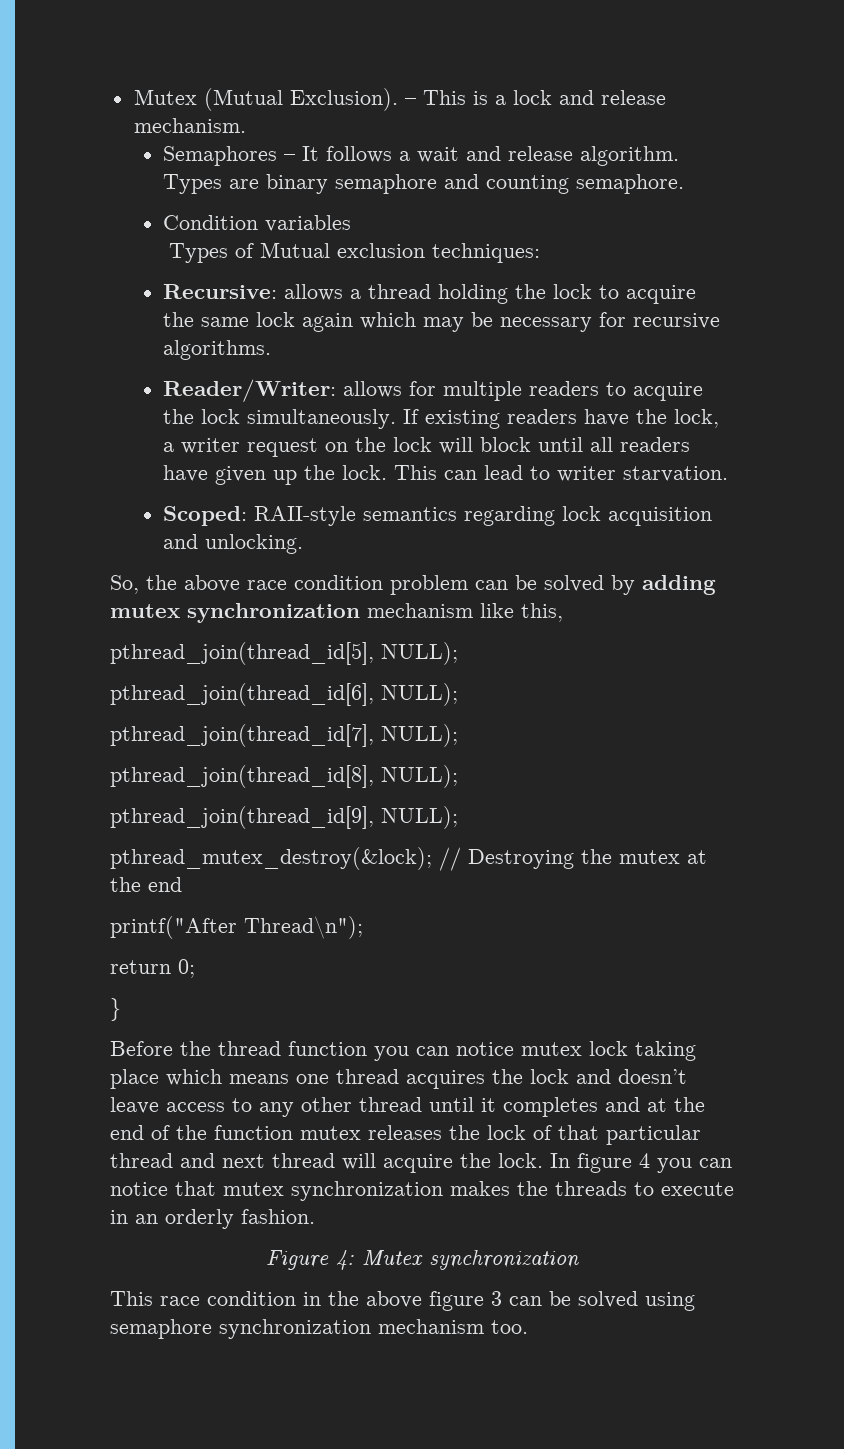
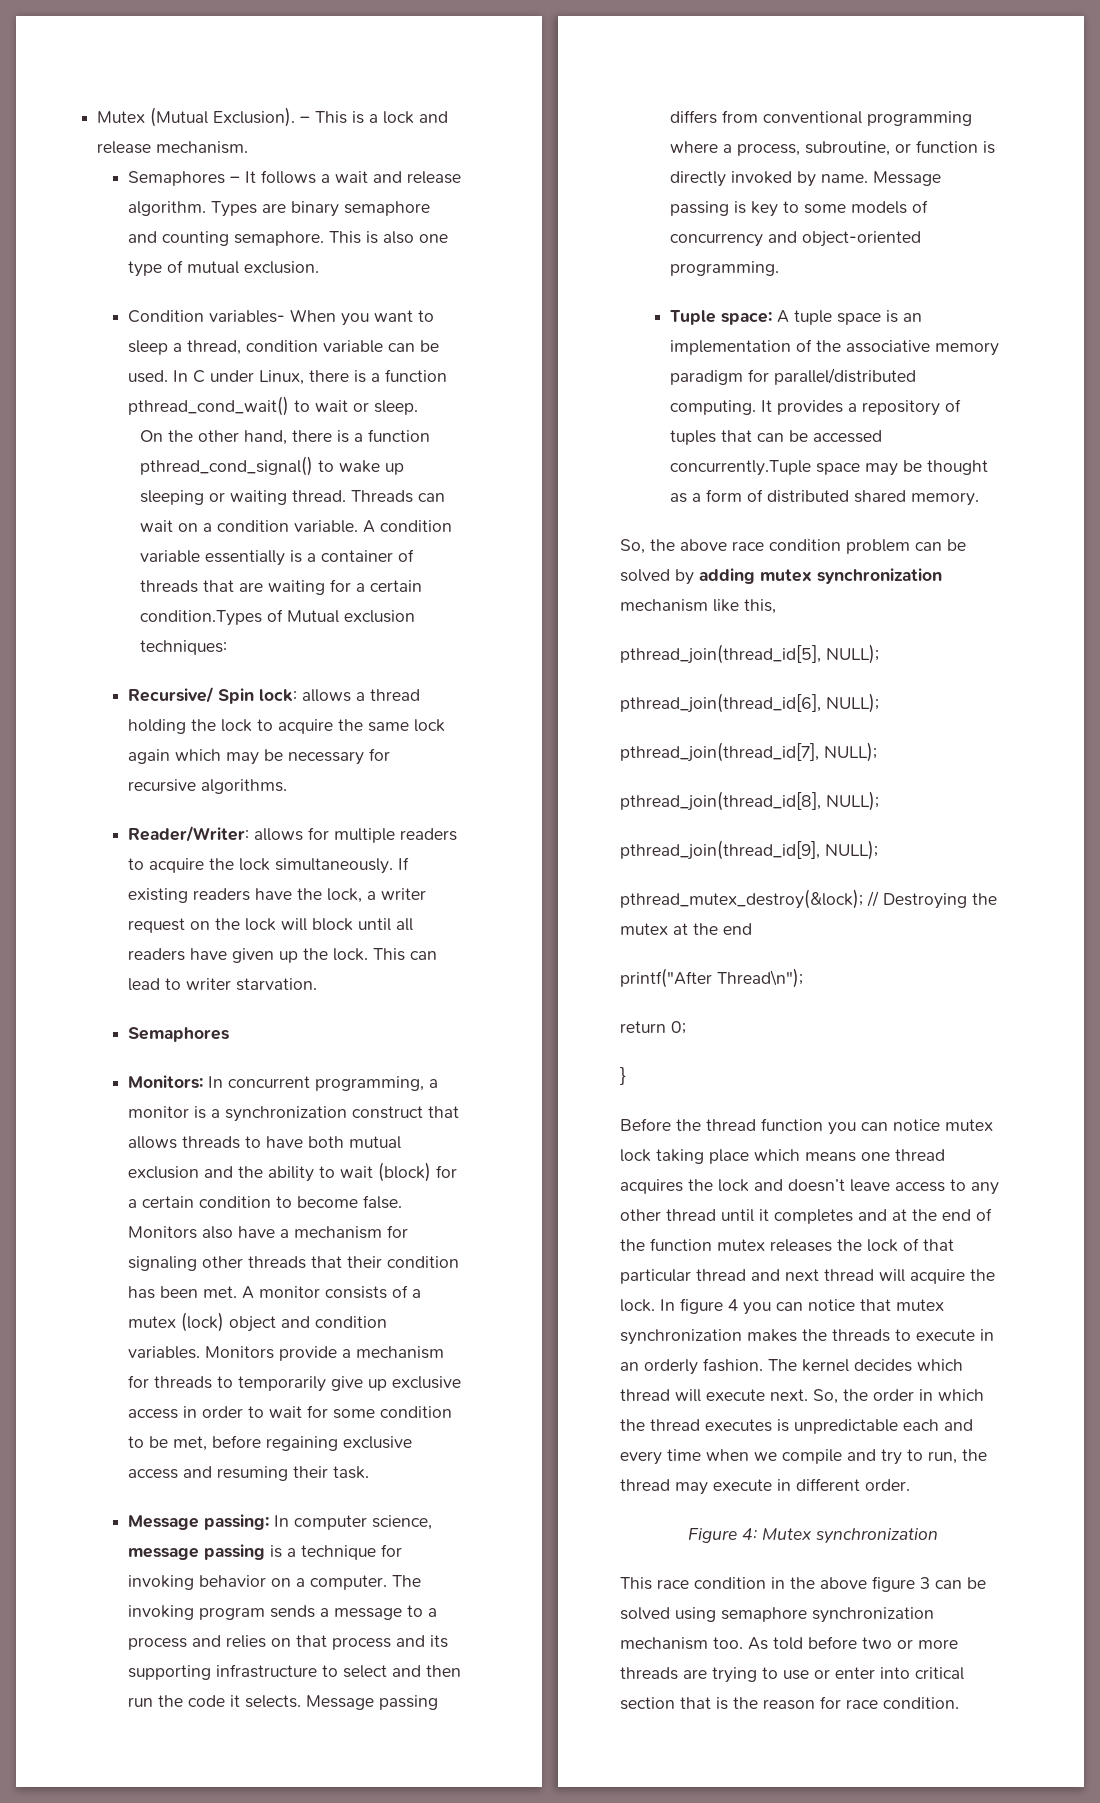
[163,215,352,232] [169,243,229,263] // Condition variables // Types -> [329,231,449,244] [128,260,320,277] [128,309,435,326] [128,340,440,355] [128,369,448,385] [128,396,419,416] [140,429,431,445] [140,456,405,476] [140,490,446,505] [140,520,453,533] [140,549,415,566] [140,579,423,595] [140,610,263,626] This is also one type of mutual exclusion. // Condition variables- When you want to sleep a thread, condition variable can be used. In C under Linux, there is a function pthread_cond_wait() to wait or sleep. // On the other hand, there is a function pthread_cond_signal() to wake up sleeping or waiting thread. Threads can wait on a condition variable. A condition variable essentially is a container of threads that are waiting for a certain condition.Types
[163,284,278,299] Recursive: -> [128,687,298,704] Recursive/ Spin lock:
[163,506,713,526] [163,534,304,554] Scoped: RAII-style semantics regarding lock acquisition and unlocking. -> [128,1027,230,1042] [128,1075,439,1091] [128,1106,460,1122] [128,1136,402,1149] [128,1162,458,1182] [128,1195,403,1209] [128,1225,409,1239] [128,1256,460,1271] [128,1285,422,1299] [128,1312,388,1332] [128,1346,445,1361] [128,1375,462,1392] [128,1405,453,1419] [128,1435,413,1451] [128,1466,370,1481] [128,1514,433,1530] [128,1544,403,1560] [128,1575,422,1590] [128,1605,438,1620] [128,1635,449,1650] [128,1664,462,1680] [128,1695,439,1710] [670,110,973,126] [670,140,996,156] [670,171,942,187] [670,200,929,217] [670,231,922,247] [670,261,780,276] [670,310,923,325] [670,339,1000,356] [670,368,917,385] [670,399,962,416] [670,430,883,445] [670,460,989,476] [670,489,980,506] Semaphores // Monitors: In concurrent programming, a monitor is a synchronization construct that allows threads to have both mutual exclusion and the ability to wait (block) for a certain condition to become false. Monitors also have a mechanism for signaling other threads that their condition has been met. A monitor consists of a mutex (lock) object and condition variables. Monitors provide a mechanism for threads to temporarily give up exclusive access in order to wait for some condition to be met, before regaining exclusive access and resuming their task. // Message passing: In computer science, message passing is a technique for invoking behavior on a computer. The invoking program sends a message to a process and relies on that process and its supporting infrastructure to select and then run the code it selects. Message passing differs from conventional programming where a process, subroutine, or function is directly invoked by name. Message passing is key to some models of concurrency and object-oriented programming. // Tuple space: A tuple space is an implementation of the associative memory paradigm for parallel/distributed computing. It provides a repository of tuples that can be accessed concurrently.Tuple space may be thought as a form of distributed shared memory.
(315, 1216) none -> [768,1359,963,1372] [620,1389,984,1404] [620,1419,973,1434] [620,1449,987,1465] [620,1478,910,1495] The kernel decides which thread will execute next. So, the order in which the thread executes is unpredictable each and every time when we compile and try to run, the thread may execute in different order.
(528, 1327) none -> [748,1636,958,1650] [620,1667,964,1683] [620,1696,959,1710] As told before two or more threads are trying to use or enter into critical section that is the reason for race condition.

